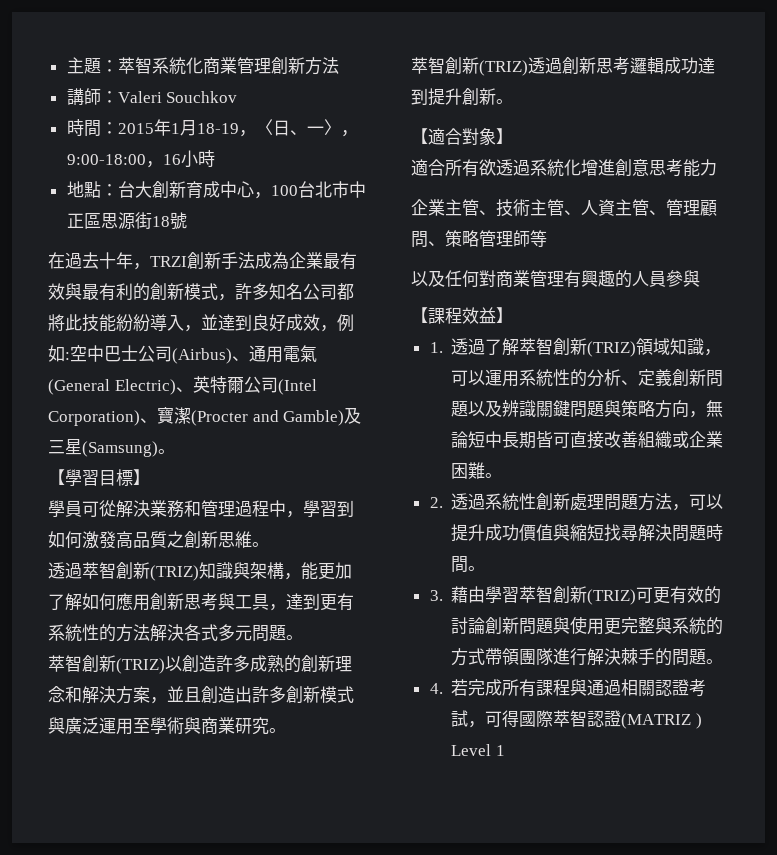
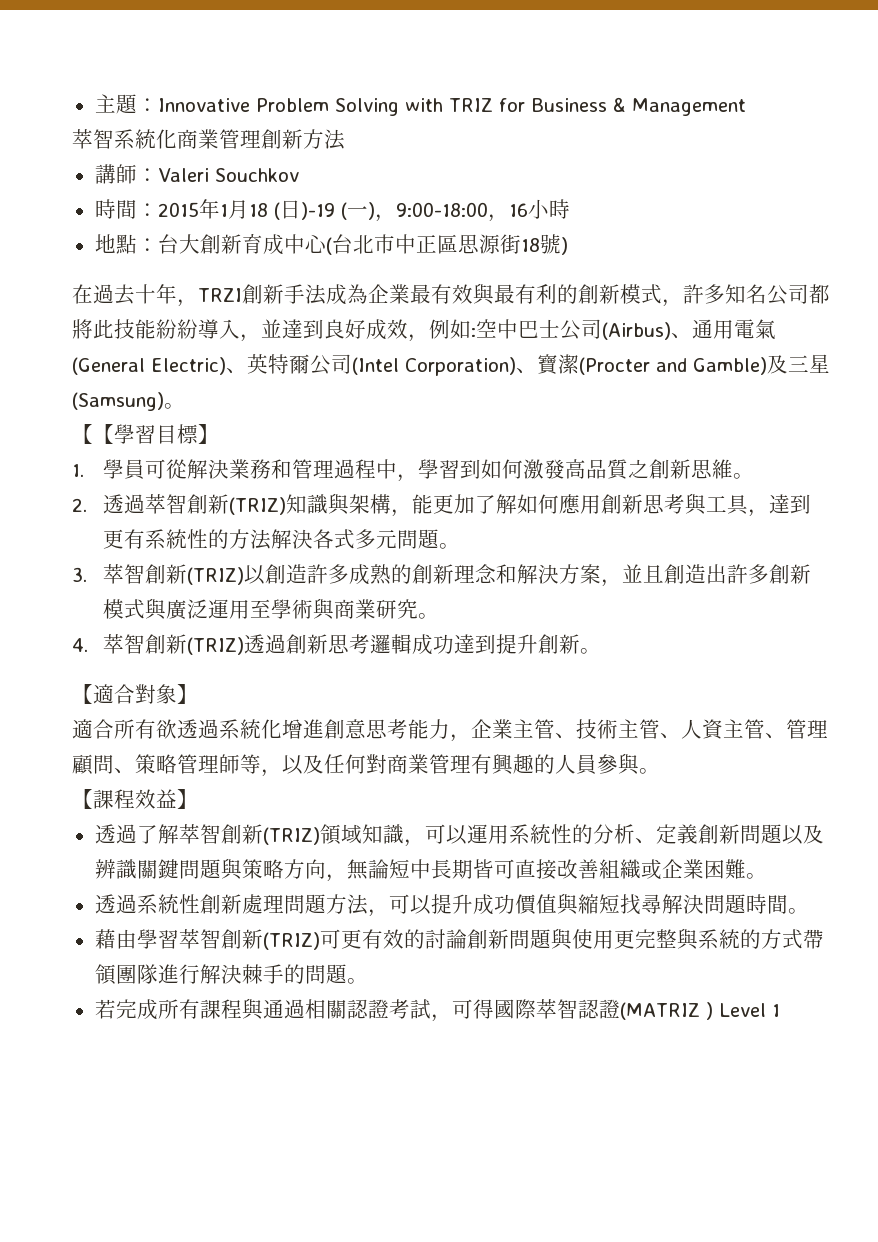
(118, 66) none -> [157,97,746,116] Innovative Problem Solving with TRIZ for Business & Management //
[196,119,341,137] 18-19，〈日、一〉 -> [248,200,375,220] 18 (日)-19 (一)
[253,185,298,199] ，100 -> [325,237,332,255] (
(187, 221) none -> [560,237,568,255] )
(65, 477) none -> [93,424,114,444] 【
(150, 477) none -> [72,464,84,477] 1.
(269, 544) none -> [72,498,87,512] 2.
(303, 637) none -> [72,567,87,582] 3.
(286, 730) none -> [72,638,88,652] 4.
(717, 167) // -> [450,734,471,742] ，
(547, 238) // -> [261,769,282,777] ，
(700, 278) none -> [639,768,660,774] 。
[429,342,443,353] 1. -> (198, 799) none
[429,497,443,508] 2. -> (767, 876) none
[429,590,443,601] 3. -> (809, 911) none
[429,683,443,694] 4. -> (368, 981) none

